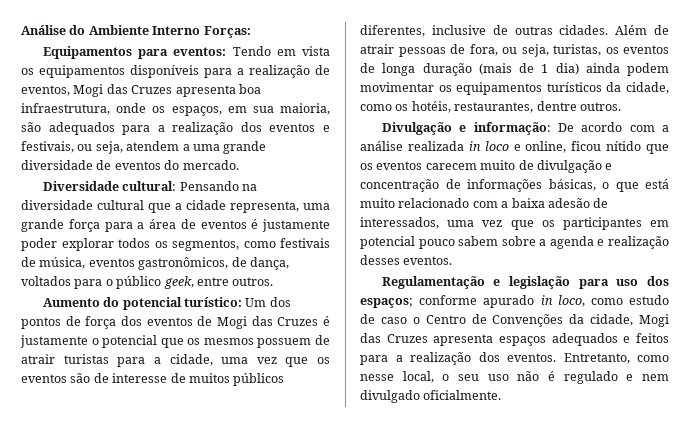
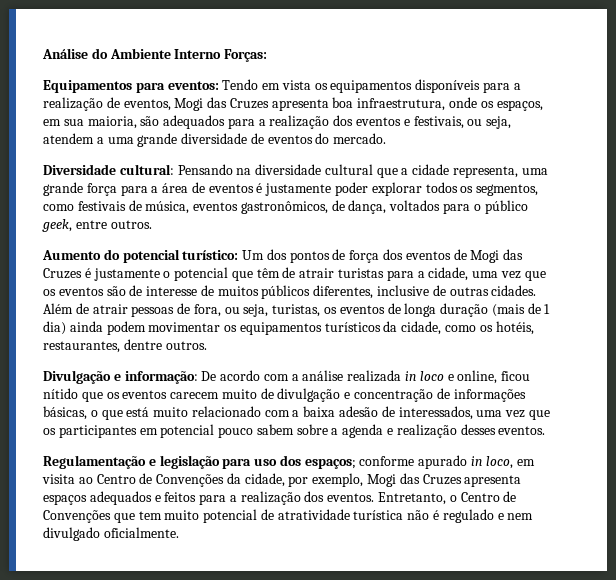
[187,338,312,348] os mesmos possuem -> [256,268,280,278] têm
[590,295,669,305] [360,314,420,324] como estudo de caso o -> [516,459,535,466] [42,474,93,484] em visita ao
(634, 320) none -> [288,473,364,487] por exemplo,
[637,355,669,362] [360,371,509,383] como nesse local, o seu uso -> [449,491,517,502] [43,509,404,523] o Centro de Convenções que tem muito potencial de atratividade turística

